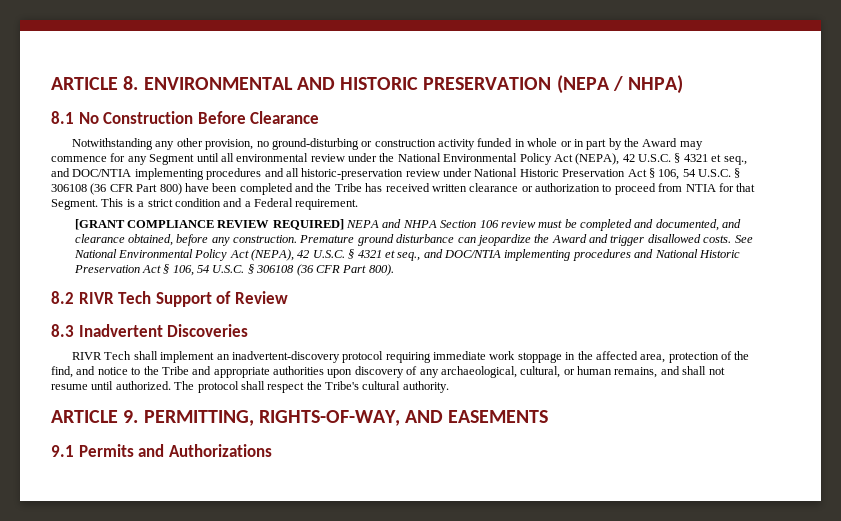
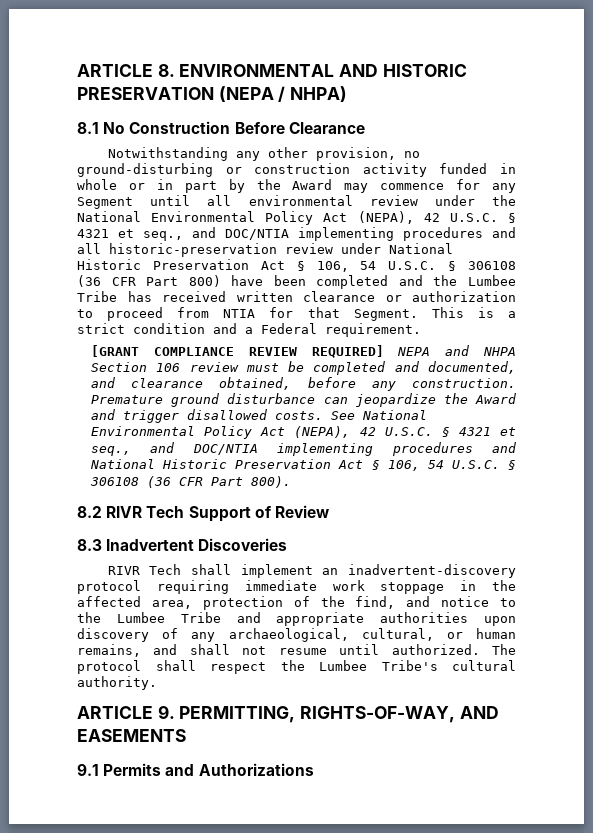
(332, 187) none -> [467,275,516,286] Lumbee
(159, 370) none -> [116,612,165,623] Lumbee
(322, 385) none -> [319,660,367,671] Lumbee

